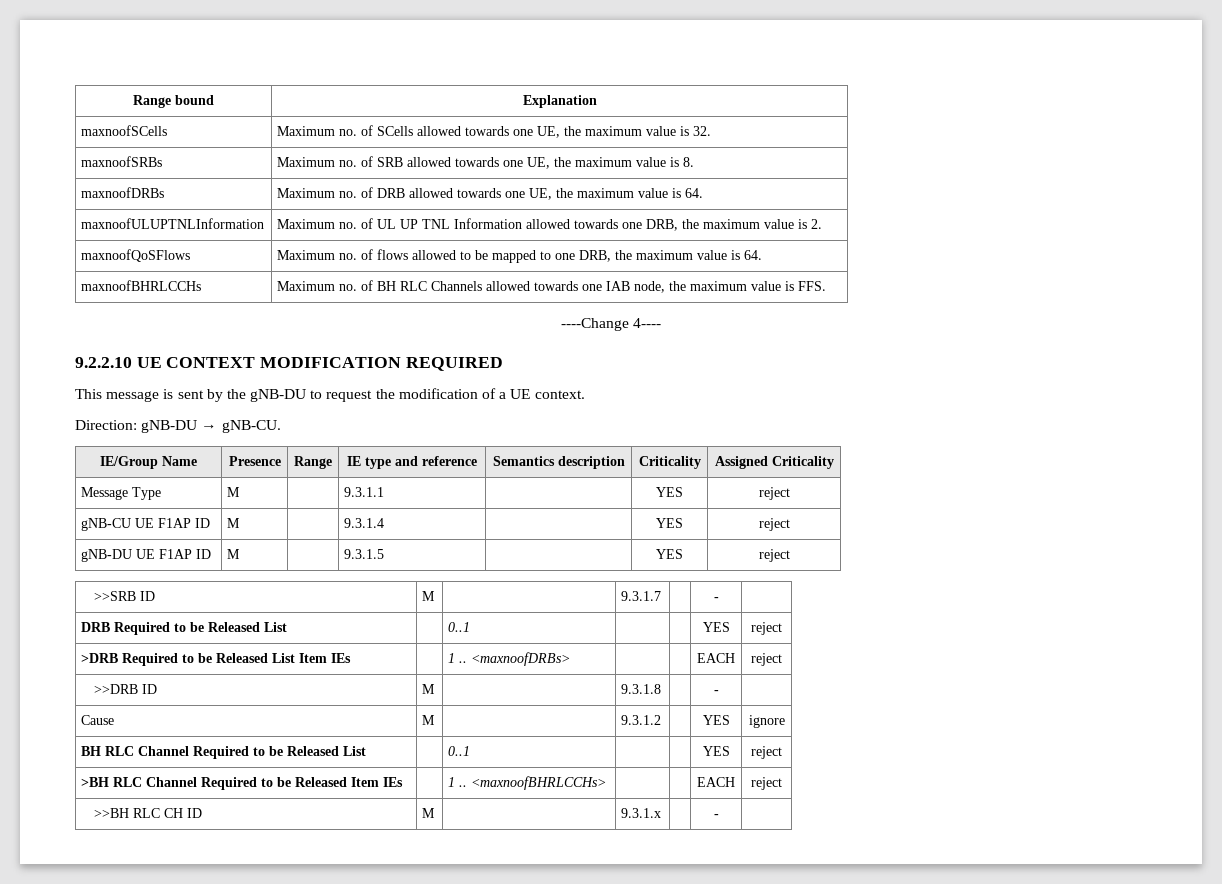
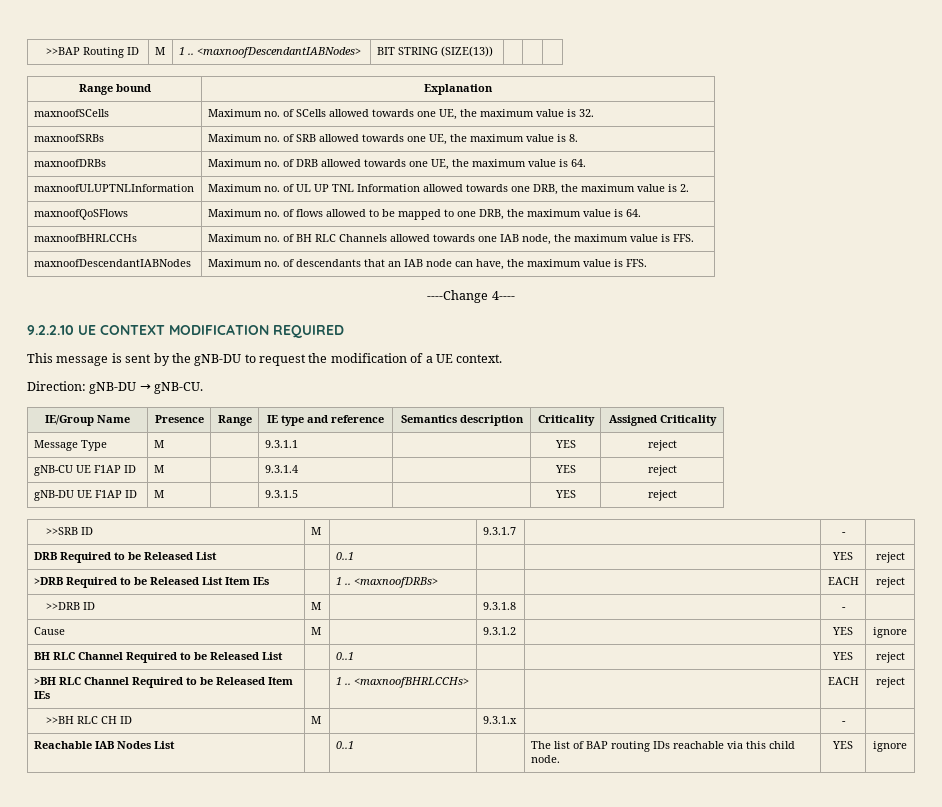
(133, 101) none -> [45,47,139,58] [154,47,165,55] [178,47,361,58] [376,46,493,57] >>BAP Routing ID | M | 1 .. <maxnoofDescendantIABNodes> | BIT STRING (SIZE(13)) | | | //
(827, 286) none -> [33,259,191,267] [207,259,647,270] // maxnoofDescendantIABNodes | Maximum no. of descendants that an IAB node can have, the maximum value is FFS.
(719, 816) none -> [33,741,175,749] [335,741,354,749] [530,741,795,752] [530,755,560,763] [832,741,853,749] [873,741,907,752] // Reachable IAB Nodes List | | 0..1 | | The list of BAP routing IDs reachable via this child node. | YES | ignore

